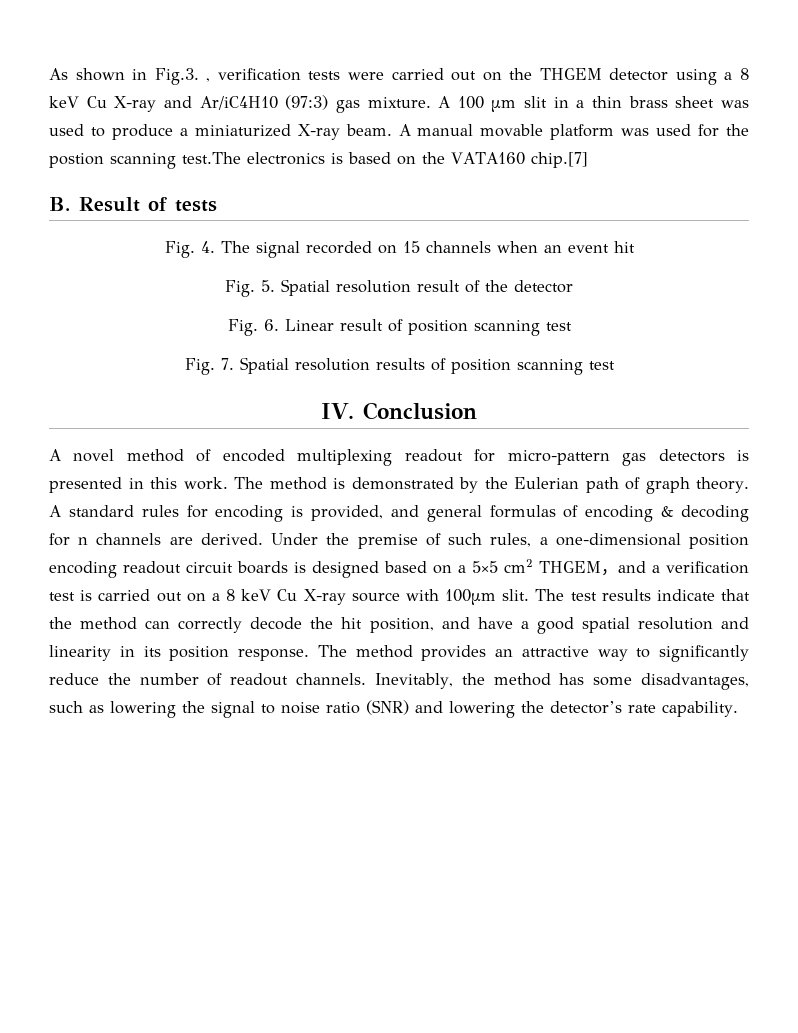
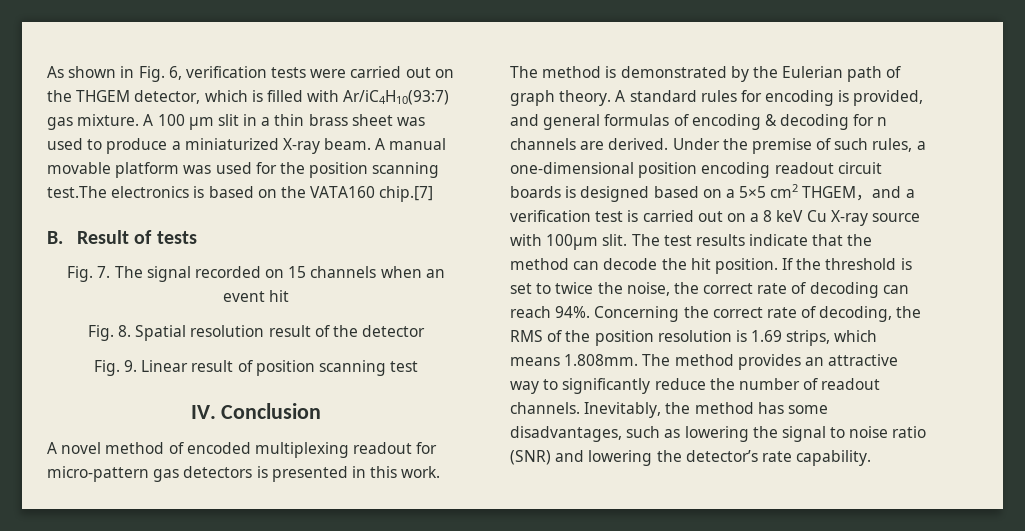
[154,68,211,85] Fig.3. , -> [138,66,182,82] Fig. 6,
[609,68,749,85] [49,95,329,112] detector using a 8 keV Cu X-ray and Ar/iC4H10 (97:3) -> [134,90,450,105] detector, which is filled with Ar/iC4H10(93:7)
[49,153,104,168] postion -> [309,162,369,178] position
[200,241,215,253] 4. -> [97,266,111,278] 7.
[261,280,275,292] 5. -> [118,325,132,337] 8.
[263,319,279,331] 6. -> [124,360,138,372] 9.
[184,357,615,375] // Fig. 7. Spatial resolution results of position scanning test -> (419, 366) none
[178,617,243,633] correctly -> (600, 265) none
[369,617,749,634] [49,645,309,661] position, and have a good spatial resolution and linearity in its position response. -> [714,258,912,274] [510,282,909,298] [510,306,922,322] [510,330,878,346] [510,354,639,366] position. If the threshold is set to twice the noise, the correct rate of decoding can reach 94%. Concerning the correct rate of decoding, the RMS of the position resolution is 1.69 strips, which means 1.808mm.

